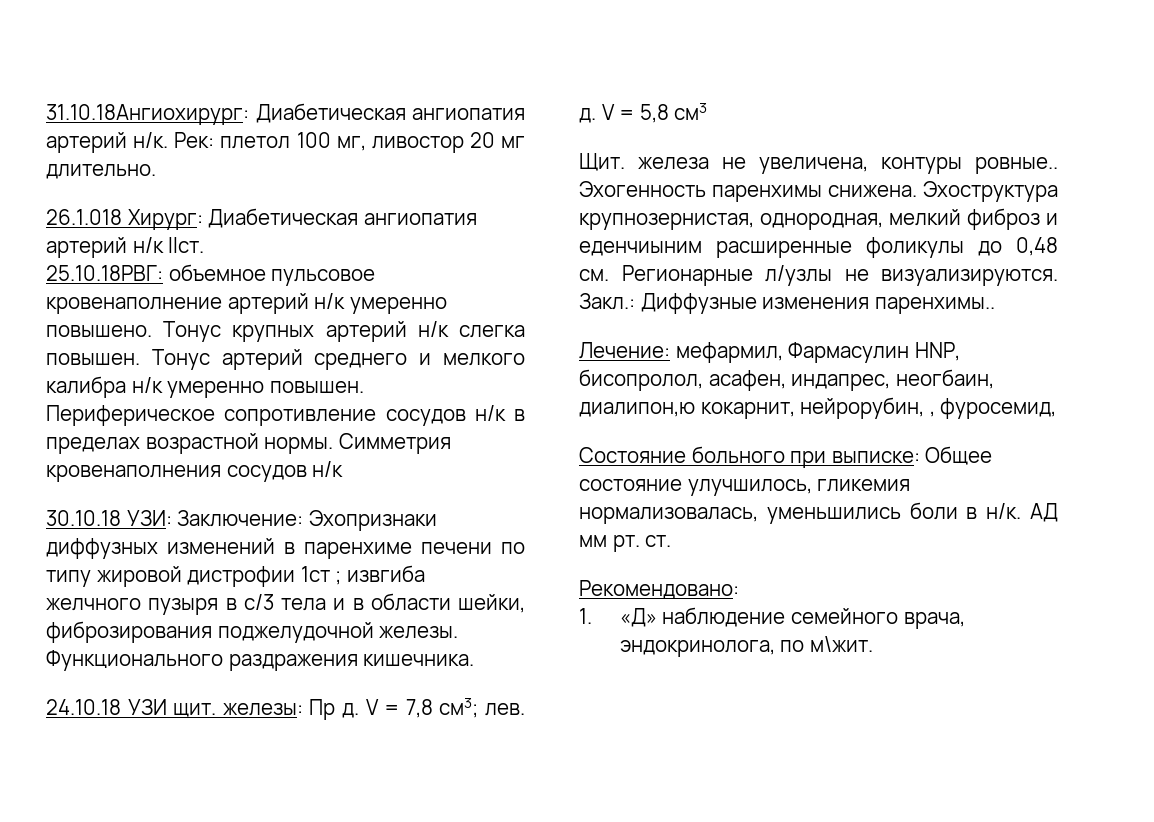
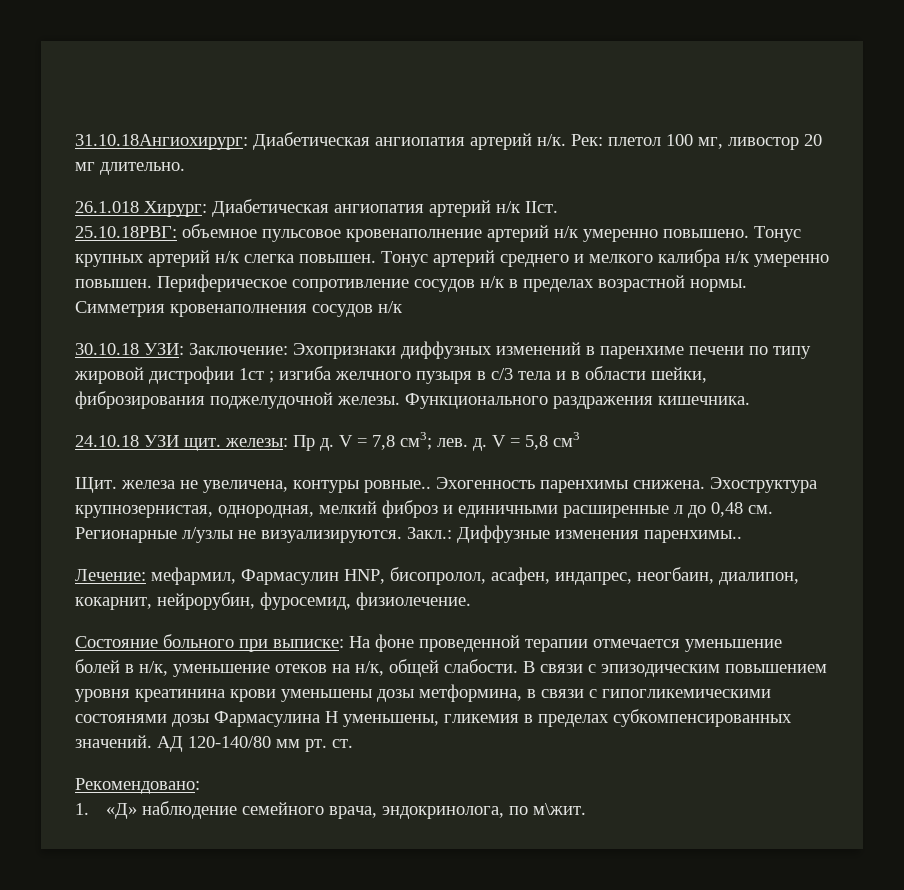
[346,565,425,582] извгиба -> [279,366,331,380] изгиба
[579,237,964,258] еденчиыним расширенные фоликулы -> [458,505,683,518] единичными расширенные л
[579,402,695,417] диалипон,ю -> [719,572,799,585] диалипон,
[929,411,935,417] , -> (255, 601) none
(1057, 408) none -> [356,592,471,610] физиолечение.
[925,446,993,465] [579,479,911,496] [579,502,1058,524] Общее состояние улучшилось, гликемия нормализовалась, уменьшились боли в н/к. АД -> [349,634,782,652] [75,659,827,677] [75,684,771,702] [75,709,792,727] [75,735,271,752] На фоне проведенной терапии отмечается уменьшение болей в н/к, уменьшение отеков на н/к, общей слабости. В связи с эпизодическим повышением уровня креатинина крови уменьшены дозы метформина, в связи с гипогликемическими состоянями дозы Фармасулина Н уменьшены, гликемия в пределах субкомпенсированных значений. АД 120-140/80

